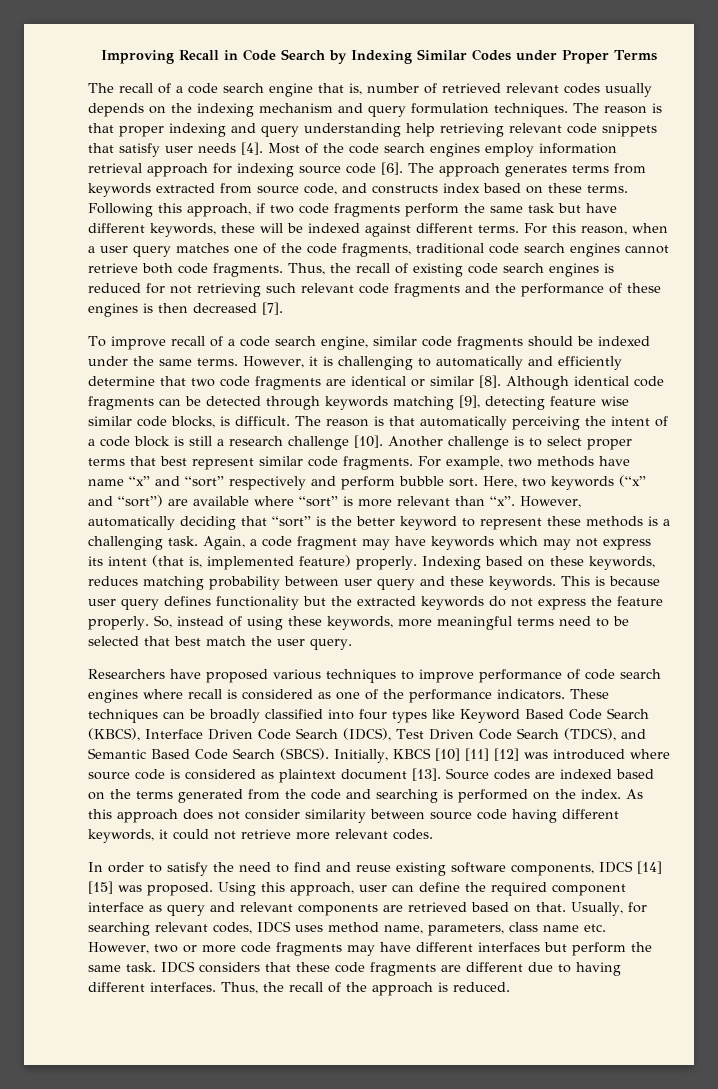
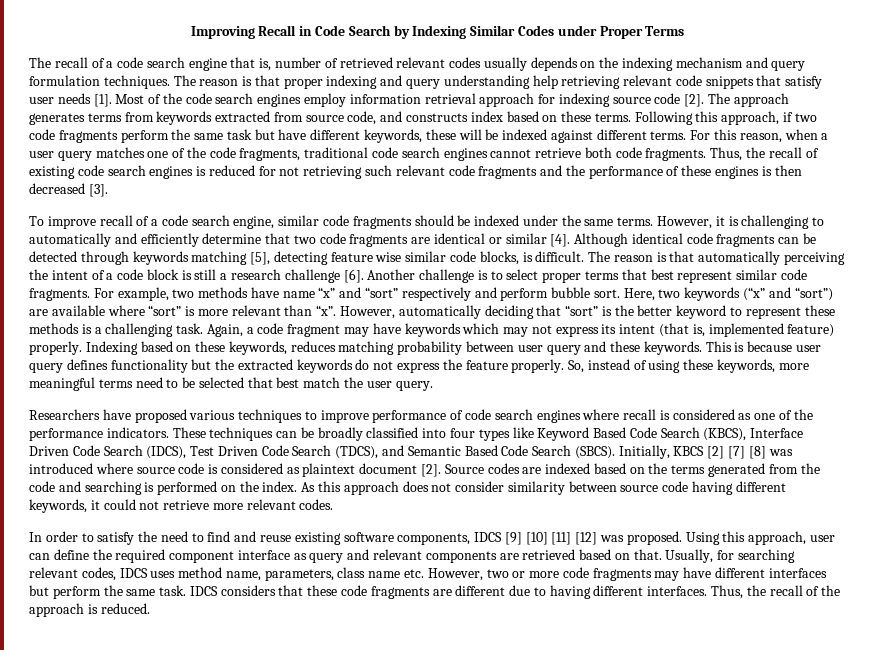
[241,142,263,155] [4]. -> [93,94,112,107] [1].
[381,162,403,175] [6]. -> [684,94,705,107] [2].
[262,302,283,315] [7]. -> [88,184,108,197] [3].
[479,375,501,388] [8]. -> [550,234,571,247] [4].
[459,395,480,408] [9], -> [250,252,271,265] [5],
[354,435,383,448] [10]. -> [343,269,364,283] [6].
[434,748,519,761] [10] [11] [12] -> [707,446,766,459] [2] [7] [8]
[412,768,441,781] [13]. -> [421,464,442,477] [2].
[637,861,662,874] [88,881,113,894] [14] [15] -> [504,532,598,545] [9] [10] [11] [12]

